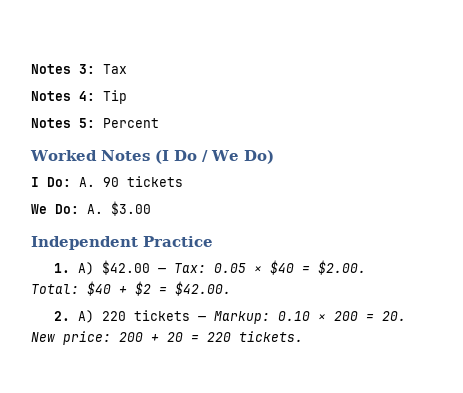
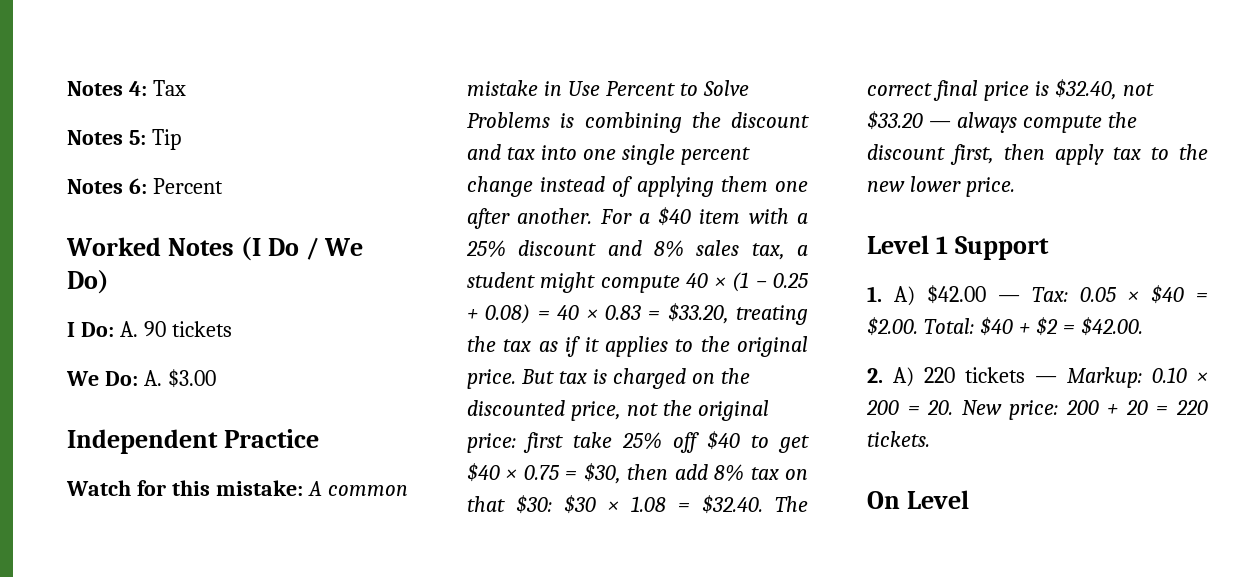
[31,64,95,74] Notes 3: -> [67,81,147,96] Notes 4:
[79,91,95,101] 4: -> [128,130,146,145] 5:
[79,118,95,128] 5: -> [128,178,147,194] 6:
(213, 241) none -> [66,480,408,496] [467,80,749,96] [467,112,809,133] [467,144,750,165] [467,176,808,197] [467,207,808,229] [466,240,808,260] [467,272,810,293] [467,303,808,325] [467,336,808,357] [467,368,750,389] [467,400,769,421] [467,431,809,453] [467,463,808,484] [467,495,808,514] [867,79,1154,101] [867,111,1137,133] [867,144,1208,165] [867,176,1015,197] [867,235,1049,260] // Watch for this mistake: A common mistake in Use Percent to Solve Problems is combining the discount and tax into one single percent change instead of applying them one after another. For a $40 item with a 25% discount and 8% sales tax, a student might compute 40 × (1 − 0.25 + 0.08) = 40 × 0.83 = $33.20, treating the tax as if it applies to the original price. But tax is charged on the discounted price, not the original price: first take 25% off $40 to get $40 × 0.75 = $30, then add 8% tax on that $30: $30 × 1.08 = $32.40. The correct final price is $32.40, not $33.20 — always compute the discount first, then apply tax to the new lower price. // Level 1 Support
(303, 336) none -> [867,490,969,509] // On Level

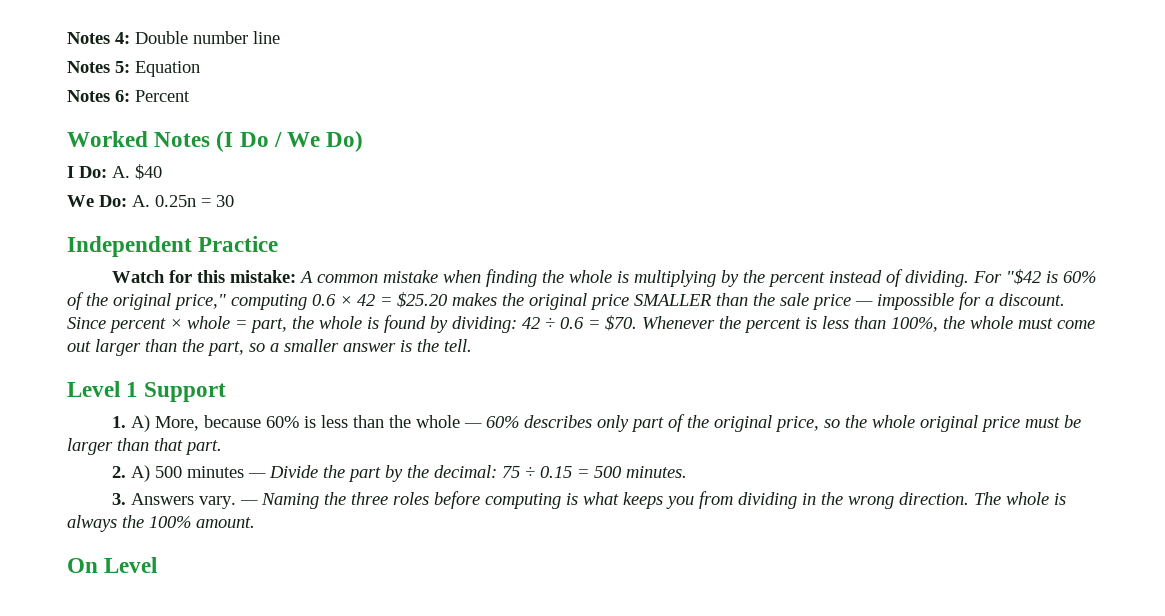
[152,80,186,96] Tax -> [135,31,280,44] Double number line
[151,129,181,150] Tip -> [135,61,200,77] Equation
[143,321,232,337] 90 tickets -> [135,164,162,180] $40
[167,369,216,388] $3.00 -> [155,195,234,207] 0.25n = 30
[543,80,749,96] [467,112,809,133] [467,144,750,165] [467,176,808,197] [467,207,808,229] [466,240,808,260] [467,272,810,293] [467,303,808,325] [467,336,808,357] [467,368,750,389] [467,400,769,421] [467,431,809,453] [467,463,808,484] [467,495,808,514] [867,79,1154,101] [867,111,1137,133] [867,144,1208,165] [867,176,1015,197] in Use Percent to Solve Problems is combining the discount and tax into one single percent change instead of applying them one after another. For a $40 item with a 25% discount and 8% sales tax, a student might compute 40 × (1 − 0.25 + 0.08) = 40 × 0.83 = $33.20, treating the tax as if it applies to the original price. But tax is charged on the discounted price, not the original price: first take 25% off $40 to get $40 × 0.75 = $30, then add 8% tax on that $30: $30 × 1.08 = $32.40. The correct final price is $32.40, not $33.20 — always compute the discount first, then apply tax to the new lower price. -> [443,269,1097,287] [67,292,1065,310] [67,315,1095,333] [67,339,472,356] when finding the whole is multiplying by the percent instead of dividing. For "$42 is 60% of the original price," computing 0.6 × 42 = $25.20 makes the original price SMALLER than the sale price — impossible for a discount. Since percent × whole = part, the whole is found by dividing: 42 ÷ 0.6 = $70. Whenever the percent is less than 100%, the whole must come out larger than the part, so a smaller answer is the tell.
[927,285,1208,304] [867,317,1143,336] [867,367,1208,388] [866,400,1208,420] [867,431,930,447] $42.00 — Tax: 0.05 × $40 = $2.00. Total: $40 + $2 = $42.00. // 2. A) 220 tickets — Markup: 0.10 × 200 = 20. New price: 200 + 20 = 220 tickets. -> [155,414,1082,432] [67,438,222,455] [112,465,688,482] [112,491,1067,509] [67,515,255,532] More, because 60% is less than the whole — 60% describes only part of the original price, so the whole original price must be larger than that part. // 2. A) 500 minutes — Divide the part by the decimal: 75 ÷ 0.15 = 500 minutes. // 3. Answers vary. — Naming the three roles before computing is what keeps you from dividing in the wrong direction. The whole is always the 100% amount.

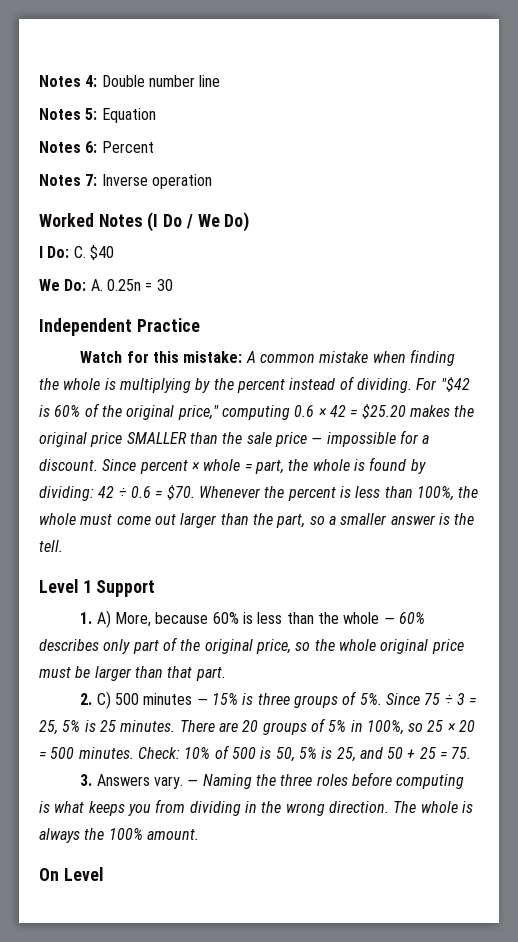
(190, 96) none -> [39,174,212,189] // Notes 7: Inverse operation
[112,166,130,178] A. -> [73,246,86,258] C.
[131,465,151,482] A) -> [96,691,111,709] C)
[269,465,688,482] Divide the part by the decimal: 75 ÷ 0.15 = 500 minutes. -> [212,691,477,708] [39,718,476,735] [39,745,472,762] 15% is three groups of 5%. Since 75 ÷ 3 = 25, 5% is 25 minutes. There are 20 groups of 5% in 100%, so 25 × 20 = 500 minutes. Check: 10% of 500 is 50, 5% is 25, and 50 + 25 = 75.

